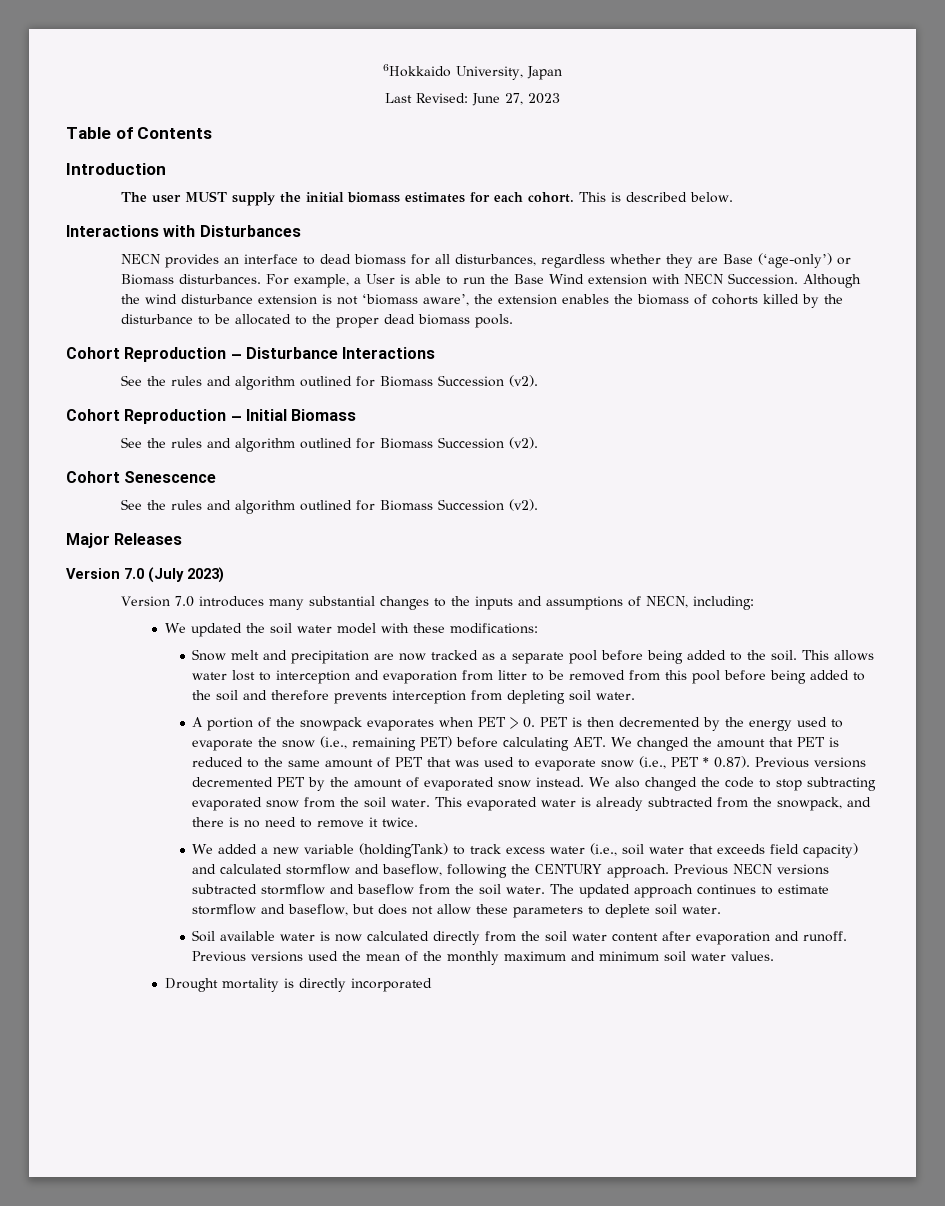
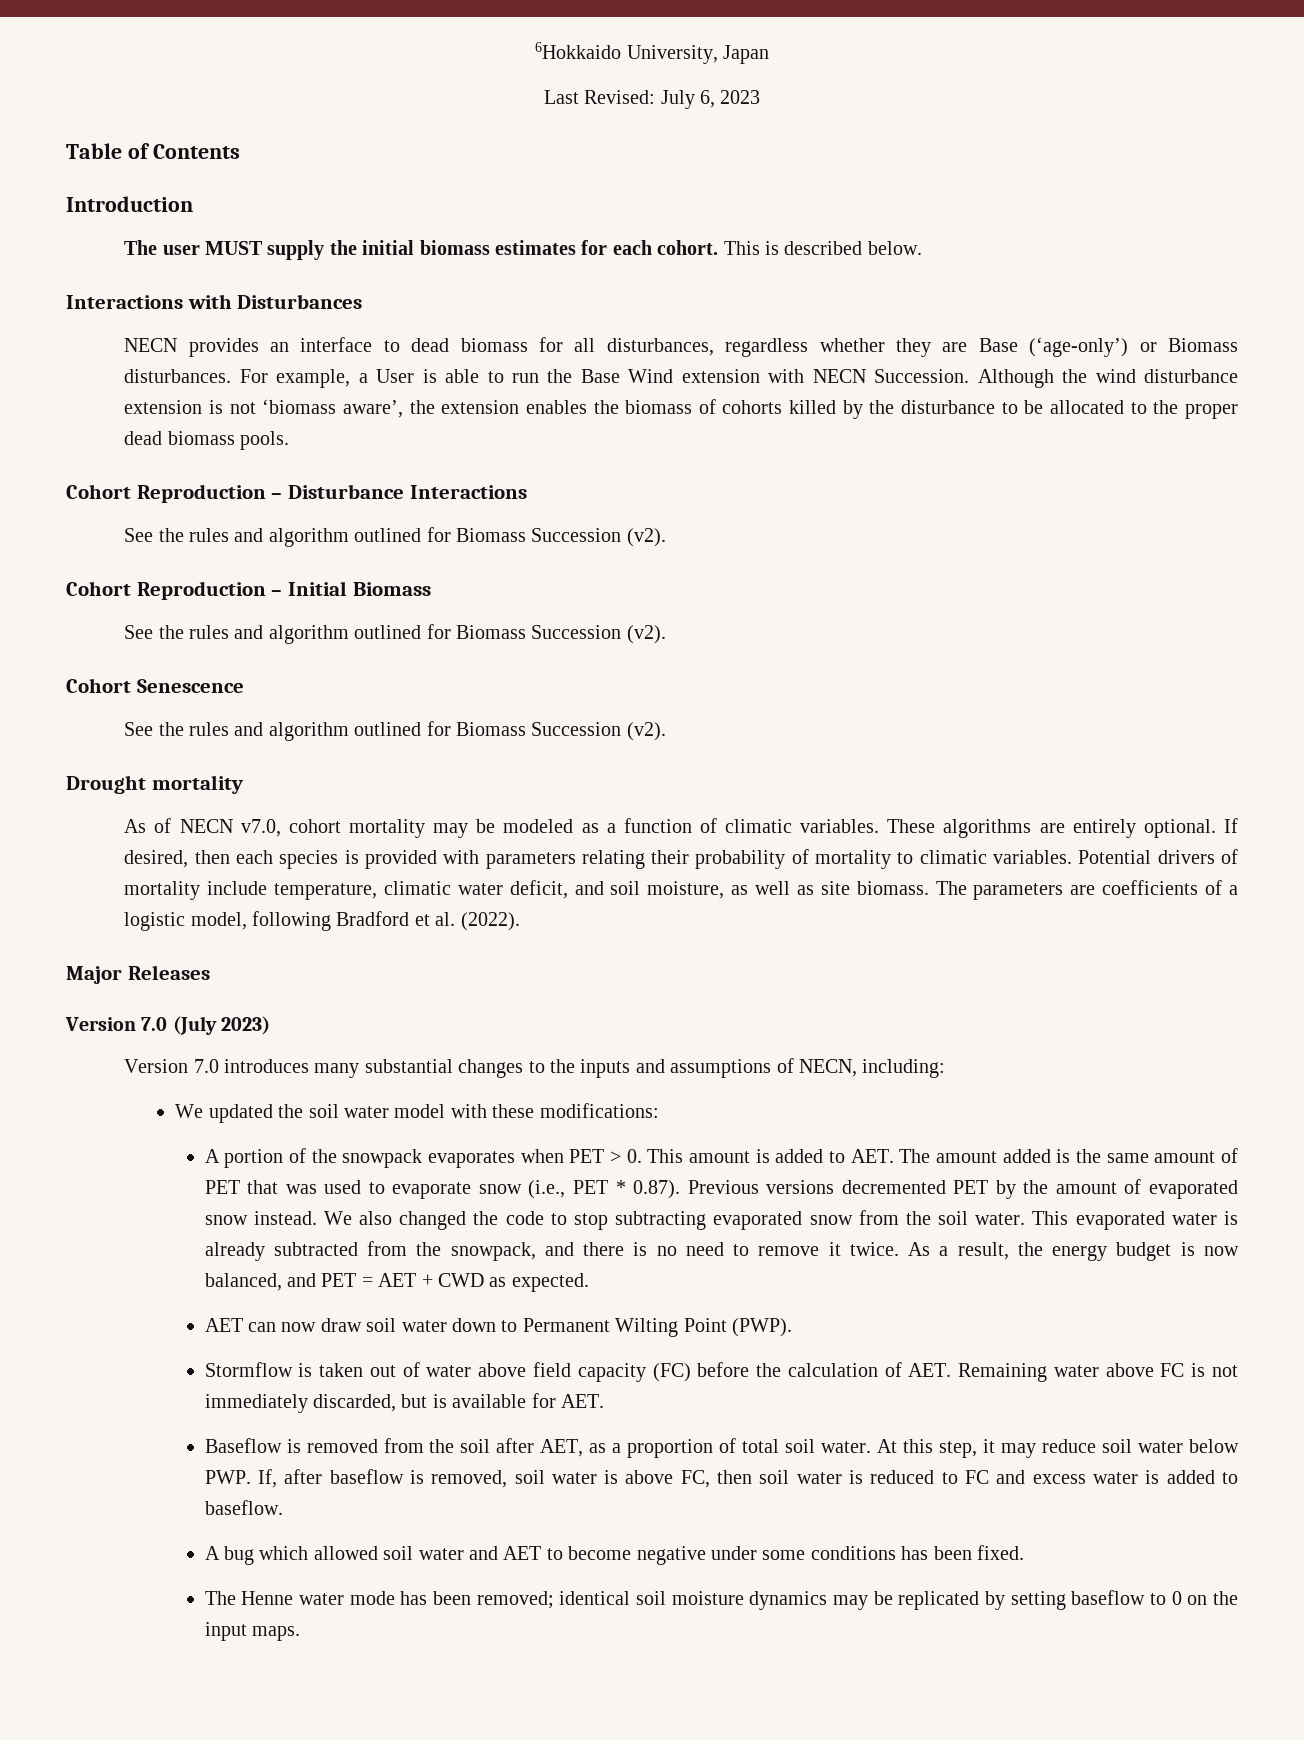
[472,93,523,106] June 27, -> [660,90,715,109] July 6,
(539, 505) none -> [66,775,243,794] [124,818,1238,838] [124,849,1238,869] [124,880,1238,900] [124,911,520,931] // Drought mortality // As of NECN v7.0, cohort mortality may be modeled as a function of climatic variables. These algorithms are entirely optional. If desired, then each species is provided with parameters relating their probability of mortality to climatic variables. Potential drivers of mortality include temperature, climatic water deficit, and soil moisture, as well as site biomass. The parameters are coefficients of a logistic model, following Bradford et al. (2022).
[192,649,875,664] [192,670,866,684] [192,690,636,704] // Snow melt and precipitation are now tracked as a separate pool before being added to the soil. This allows water lost to interception and evaporation from litter to be removed from this pool before being added to the soil and therefore prevents interception from depleting soil water. -> (659, 1110) none
[540,717,844,731] [192,736,840,751] [192,757,260,768] PET is then decremented by the energy used to evaporate the snow (i.e., remaining PET) before calculating AET. We changed the amount that PET is reduced to -> [647,1149,1071,1163] This amount is added to AET. The amount added is
[192,843,859,858] [192,864,830,878] [192,884,830,898] [192,904,722,918] [192,930,848,945] [192,951,775,965] [164,978,432,992] // We added a new variable (holdingTank) to track excess water (i.e., soil water that exceeds field capacity) and calculated stormflow and baseflow, following the CENTURY approach. Previous NECN versions subtracted stormflow and baseflow from the soil water. The updated approach continues to estimate stormflow and baseflow, but does not allow these parameters to deplete soil water. // Soil available water is now calculated directly from the soil water content after evaporation and runoff. Previous versions used the mean of the monthly maximum and minimum soil water values. // Drought mortality is directly incorporated -> [908,1242,1240,1261] [204,1273,589,1292] [204,1318,792,1337] [204,1362,1239,1382] [204,1393,604,1413] [204,1438,1240,1458] [204,1469,1238,1488] [204,1500,283,1515] [204,1545,1024,1565] [204,1590,1239,1610] [204,1622,300,1641] As a result, the energy budget is now balanced, and PET = AET + CWD as expected. // AET can now draw soil water down to Permanent Wilting Point (PWP). // Stormflow is taken out of water above field capacity (FC) before the calculation of AET. Remaining water above FC is not immediately discarded, but is available for AET. // Baseflow is removed from the soil after AET, as a proportion of total soil water. At this step, it may reduce soil water below PWP. If, after baseflow is removed, soil water is above FC, then soil water is reduced to FC and excess water is added to baseflow. // A bug which allowed soil water and AET to become negative under some conditions has been fixed. // The Henne water mode has been removed; identical soil moisture dynamics may be replicated by setting baseflow to 0 on the input maps.

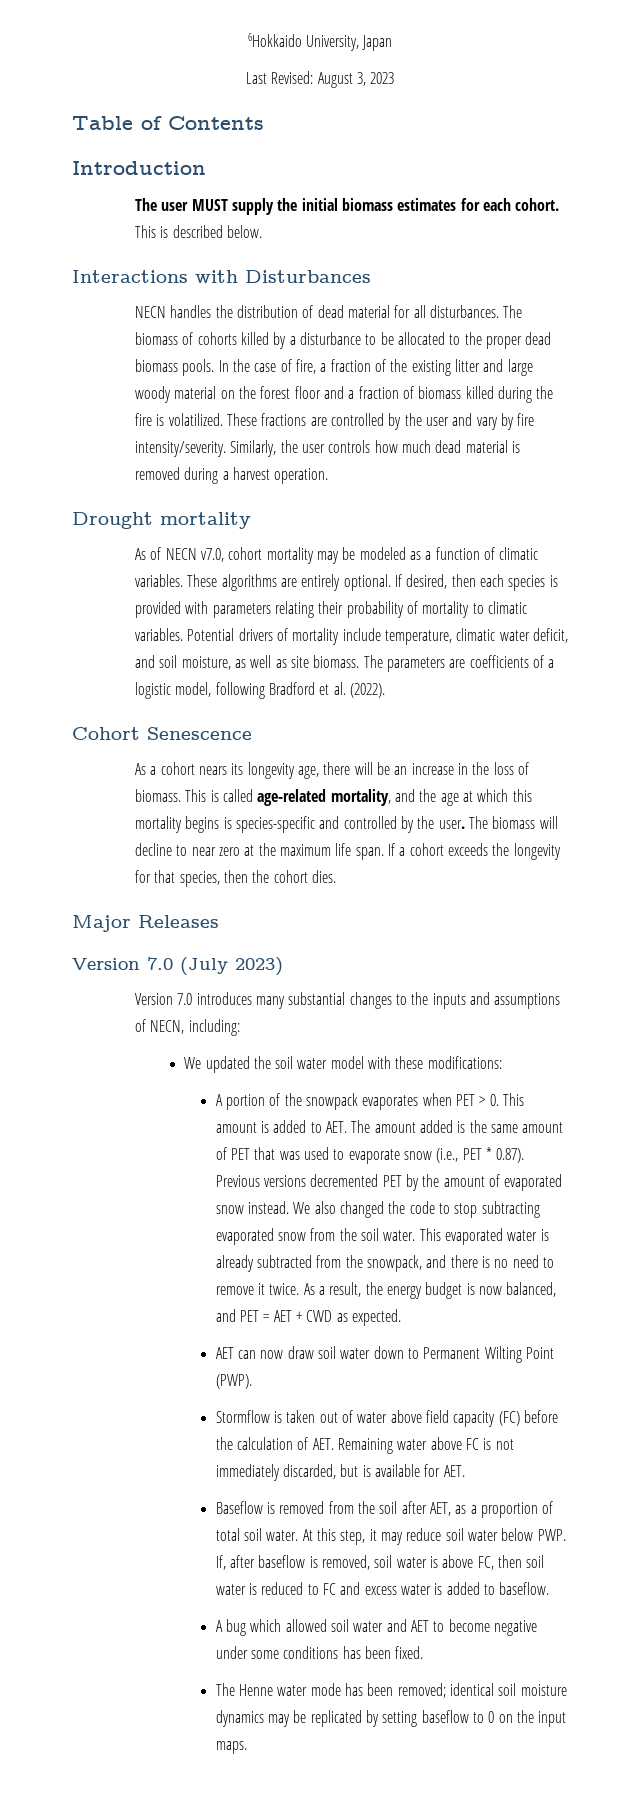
[660,90,715,109] July 6, -> [317,72,366,88] August 3,
[188,337,1238,357] [124,369,1238,388] [124,399,619,418] provides an interface to dead biomass for all disturbances, regardless whether they are Base (‘age-only’) or Biomass disturbances. For example, a User is able to run the Base Wind extension with NECN Succession. Although the wind disturbance extension is not ‘biomass aware’, the extension enables the -> [170,305,523,318] handles the distribution of dead material for all disturbances. The
[869,400,895,414] the -> [289,336,296,345] a
[66,484,527,503] [124,527,666,547] [66,581,431,600] [124,624,666,644] [66,678,244,693] [124,721,666,741] // Cohort Reproduction – Disturbance Interactions // See the rules and algorithm outlined for Biomass Succession (v2). // Cohort Reproduction – Initial Biomass // See the rules and algorithm outlined for Biomass Succession (v2). // Cohort Senescence // See the rules and algorithm outlined for Biomass Succession (v2). -> [218,359,533,376] [135,386,554,403] [135,413,535,430] [135,440,520,457] [135,467,329,484] In the case of fire, a fraction of the existing litter and large woody material on the forest floor and a fraction of biomass killed during the fire is volatilized. These fractions are controlled by the user and vary by fire intensity/severity. Similarly, the user controls how much dead material is removed during a harvest operation.
(520, 921) none -> [72,727,252,740] [135,762,529,779] [135,789,532,806] [135,816,558,833] [135,843,561,860] [135,870,336,887] // Cohort Senescence // As a cohort nears its longevity age, there will be an increase in the loss of biomass. This is called age-related mortality, and the age at which this mortality begins is species-specific and controlled by the user. The biomass will decline to near zero at the maximum life span. If a cohort exceeds the longevity for that species, then the cohort dies.

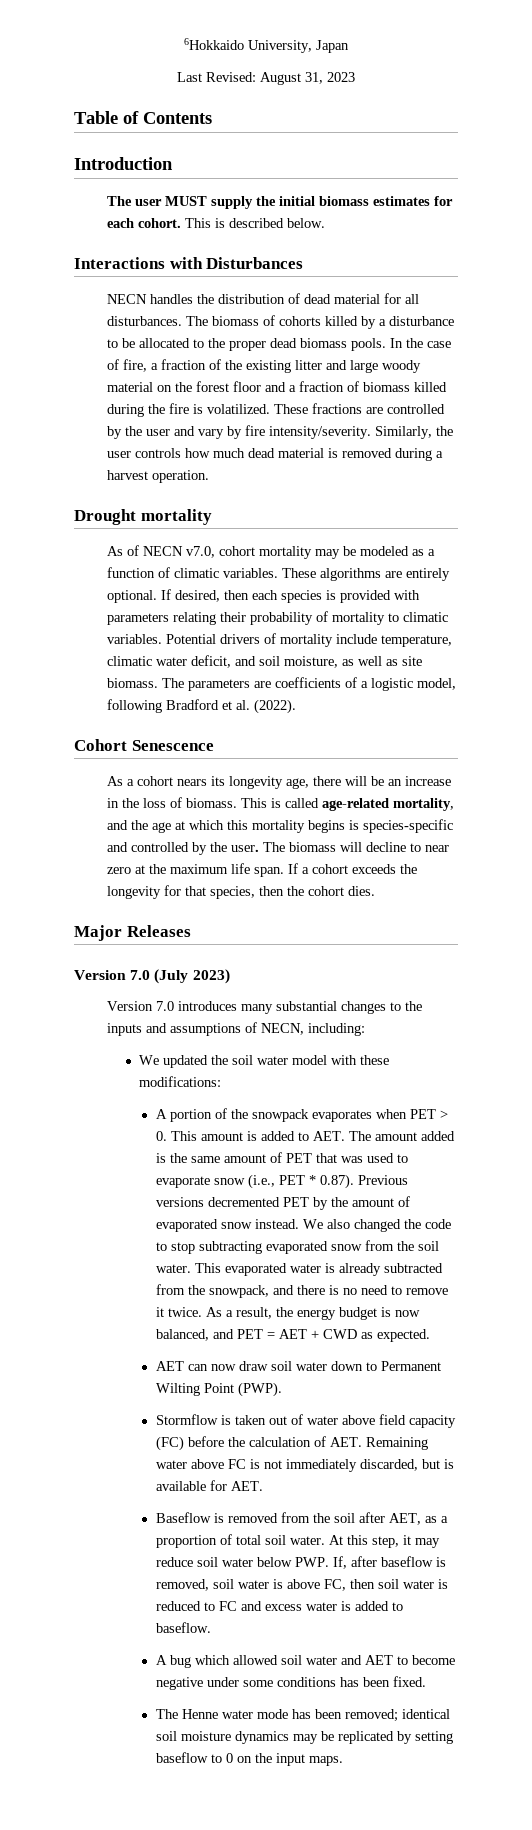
[356,72,366,86] 3, -> [305,72,323,84] 31,

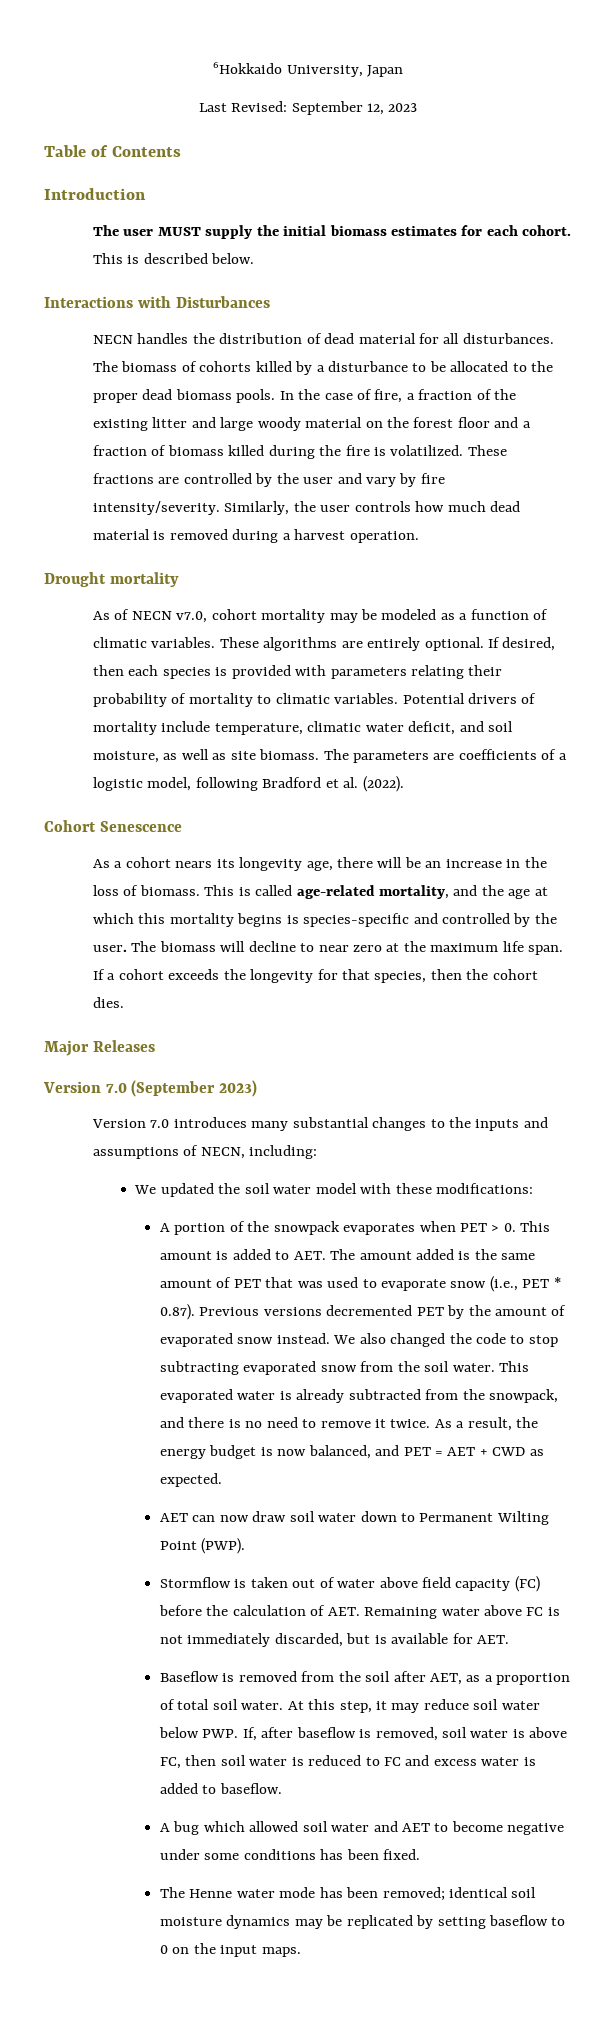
[260,72,323,85] August 31, -> [291,101,384,115] September 12,
[154,969,189,984] (July -> [131,1080,216,1097] (September

